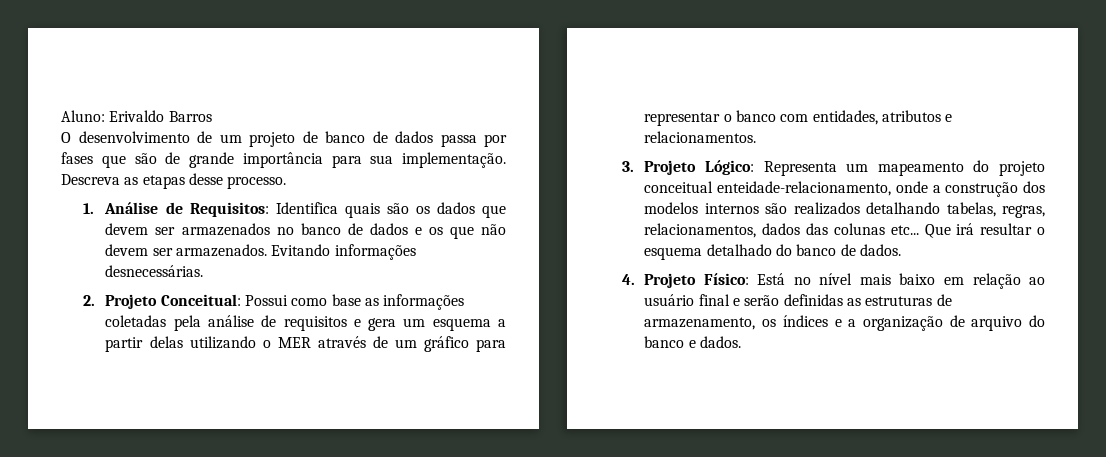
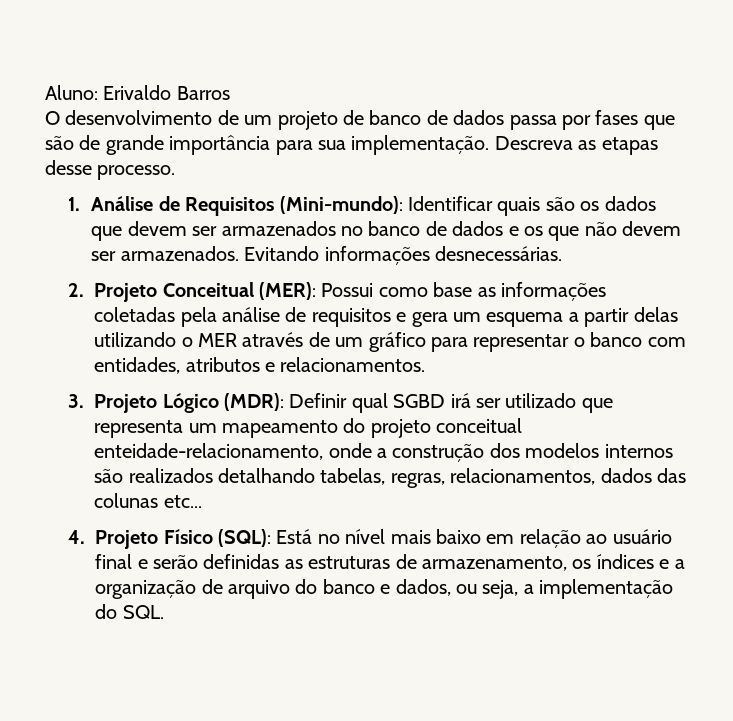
[189,202,338,217] Requisitos: Identifica -> [185,196,494,216] Requisitos (Mini-mundo): Identificar
[160,294,241,306] Conceitual: -> [162,282,317,300] Conceitual (MER):
[705,160,837,176] Lógico: Representa -> [162,393,613,413] [94,420,184,438] Lógico (MDR): Definir qual SGBD irá ser utilizado que representa
[924,223,1045,238] [644,244,902,260] Que irá resultar o esquema detalhado do banco de dados. -> (202, 501) none
[703,273,749,285] Físico: -> [163,529,272,547] Físico (SQL):
[700,336,742,348] dados. -> [395,579,674,599] [95,604,164,619] dados, ou seja, a implementação do SQL.

